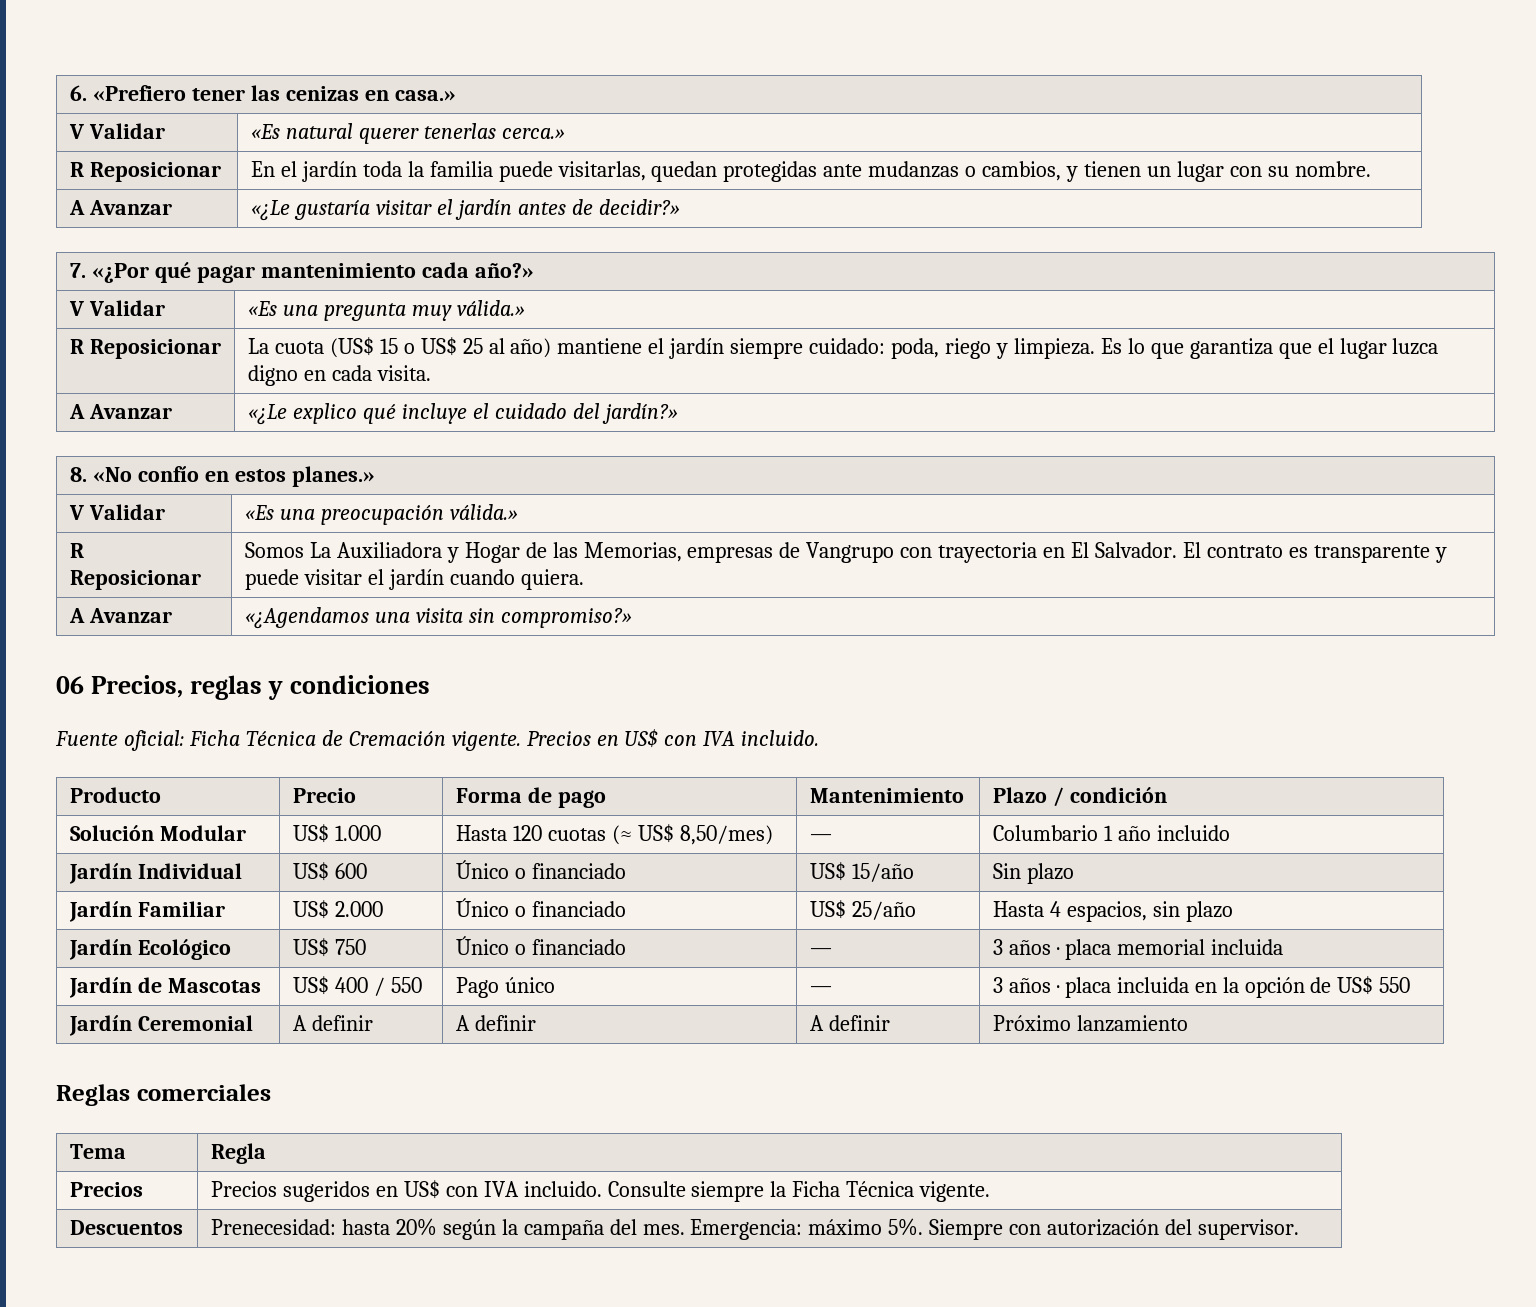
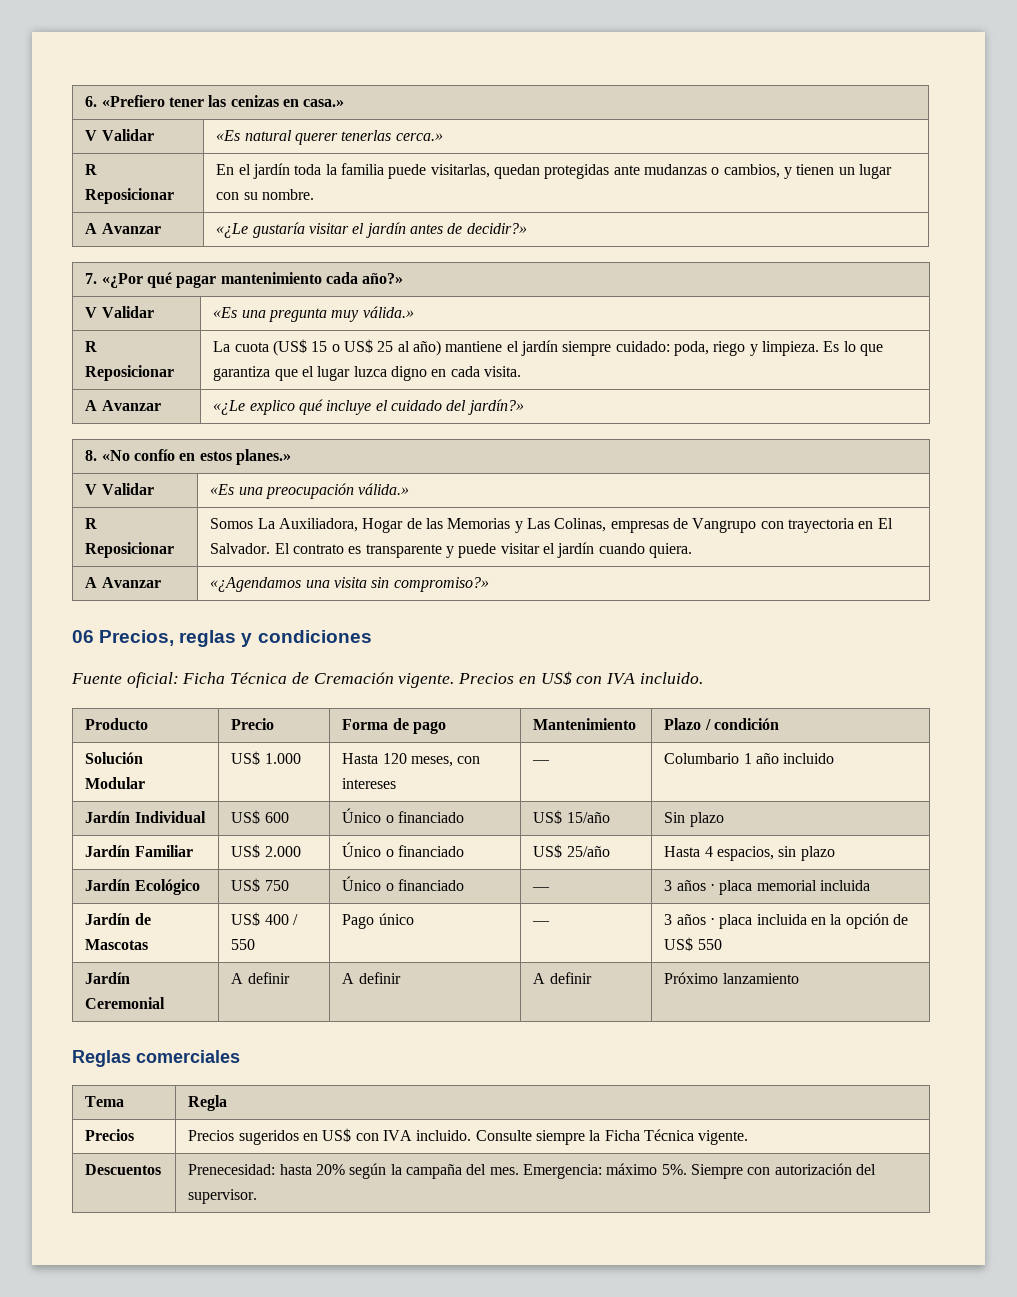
[336,542,459,563] Auxiliadora y -> [279,518,359,532] Auxiliadora,
[583,542,682,562] Memorias, -> [447,518,607,533] Memorias y Las Colinas,
[547,824,773,845] cuotas (≈ US$ 8,50/mes) -> [411,756,481,767] [342,778,397,789] meses, con intereses

